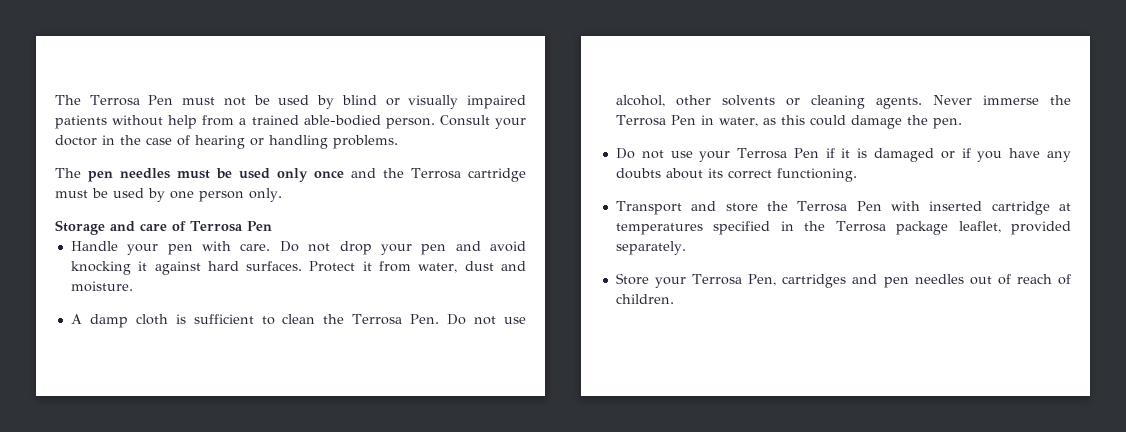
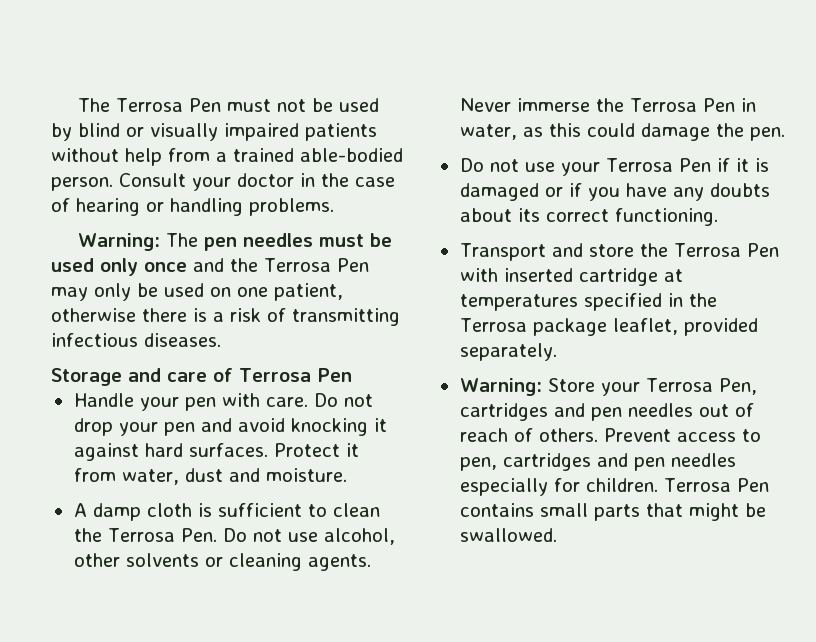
(398, 142) none -> [78,233,161,251] Warning:
[468,168,526,182] [55,188,282,202] cartridge must be used by one person only. -> [336,258,369,272] [51,283,343,301] [51,308,400,326] [51,333,221,347] Pen may only be used on one patient, otherwise there is a risk of transmitting infectious diseases.
(686, 248) none -> [459,378,542,396] Warning:
[615,294,674,304] children. -> [538,428,761,442] [459,453,736,471] [459,478,769,496] [459,503,766,521] [459,528,557,542] others. Prevent access to pen, cartridges and pen needles especially for children. Terrosa Pen contains small parts that might be swallowed.

